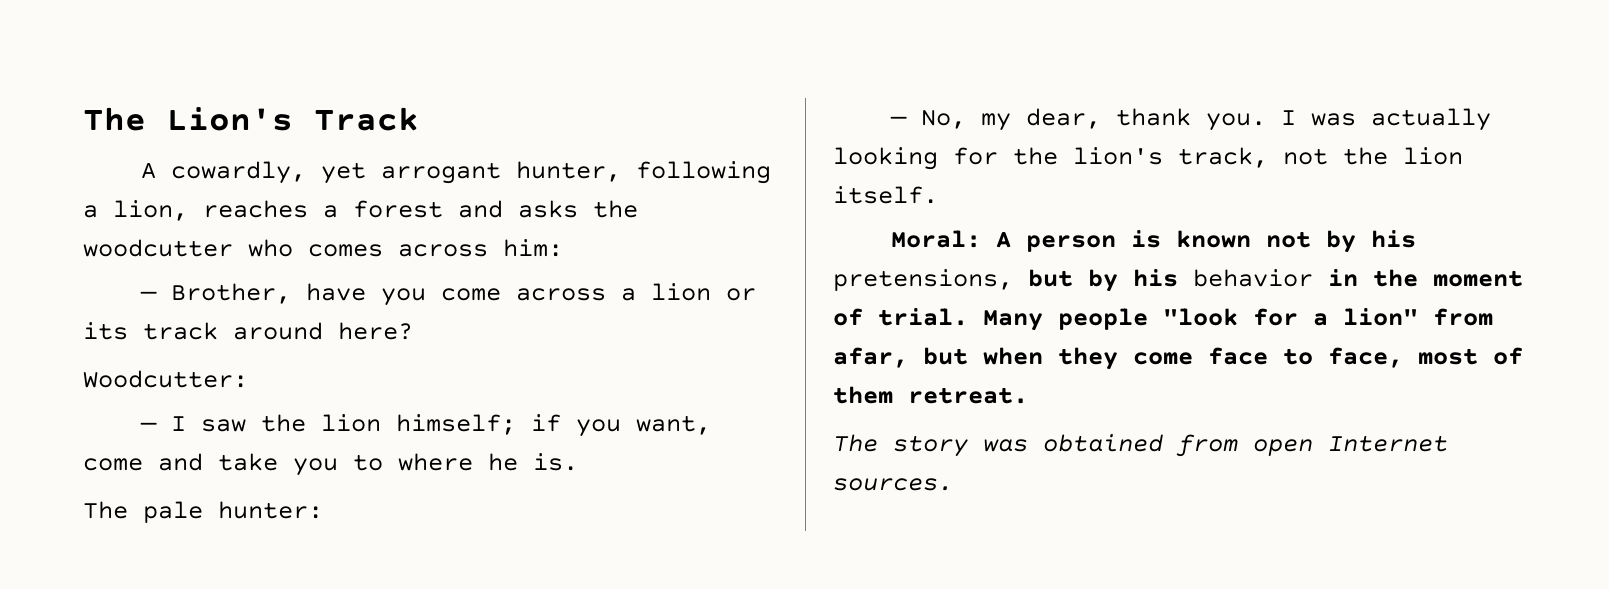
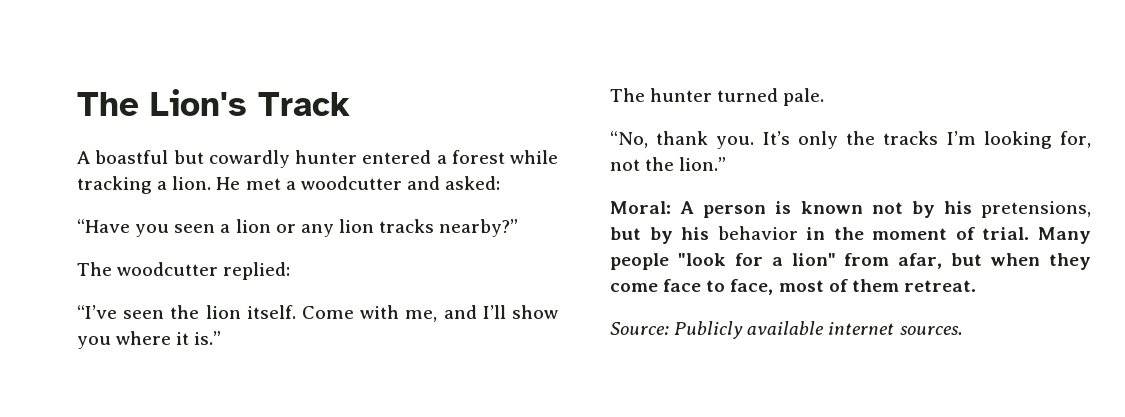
[170,161,771,184] [83,200,638,221] [83,239,563,257] [139,283,756,306] [83,322,413,340] [83,370,248,388] [139,414,711,437] [83,453,578,476] [83,501,323,523] [889,108,1491,131] [833,147,1463,170] [833,186,938,204] cowardly, yet arrogant hunter, following a lion, reaches a forest and asks the woodcutter who comes across him: // — Brother, have you come across a lion or its track around here? // Woodcutter: // — I saw the lion himself; if you want, come and take you to where he is. // The pale hunter: // — No, my dear, thank you. I was actually looking for the lion's track, not the lion itself. -> [95,150,558,168] [77,176,501,194] [77,219,519,237] [77,262,291,280] [77,305,558,322] [77,331,222,349] [610,88,825,106] [610,131,1091,149] [610,157,727,171] boastful but cowardly hunter entered a forest while tracking a lion. He met a woodcutter and asked: // “Have you seen a lion or any lion tracks nearby?” // The woodcutter replied: // “I’ve seen the lion itself. Come with me, and I’ll show you where it is.” // The hunter turned pale. // “No, thank you. It’s only the tracks I’m looking for, not the lion.”
[833,434,1448,457] The story was obtained from open Internet -> [610,321,895,339] Source: Publicly available internet

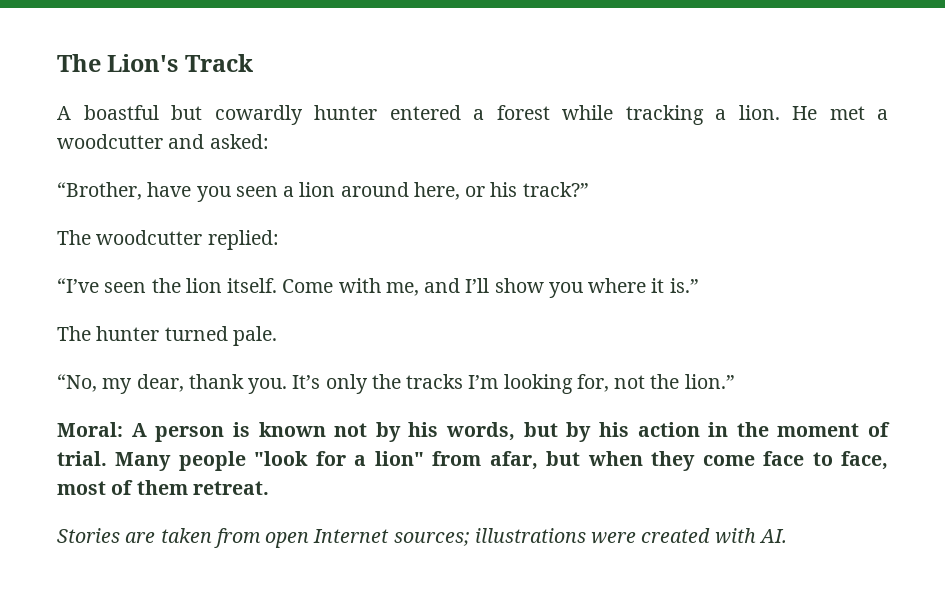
[77,219,130,233] “Have -> [57,182,192,200] “Brother, have
[275,219,519,237] or any lion tracks nearby?” -> [340,182,589,200] around here, or his track?”
(648, 139) none -> [102,374,184,394] my dear,
[981,201,1091,218] pretensions, -> [446,422,515,441] words,
[717,226,798,240] behavior -> [637,422,700,437] action
[610,321,963,339] Source: Publicly available internet sources. -> [57,528,787,548] Stories are taken from open Internet sources; illustrations were created with AI.

